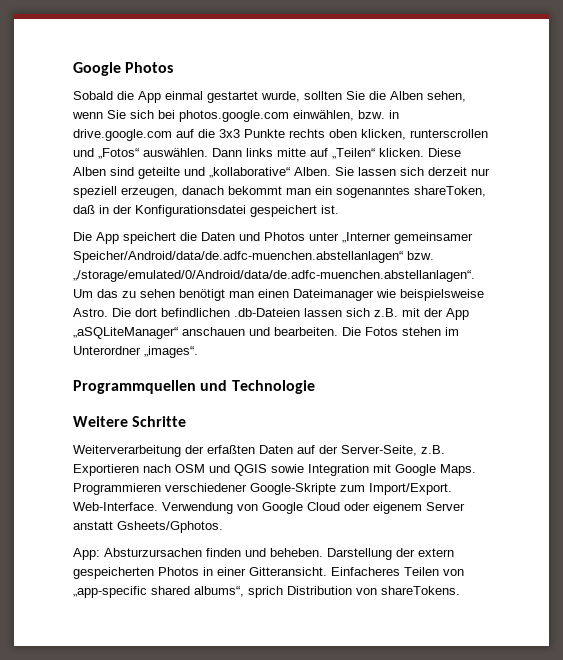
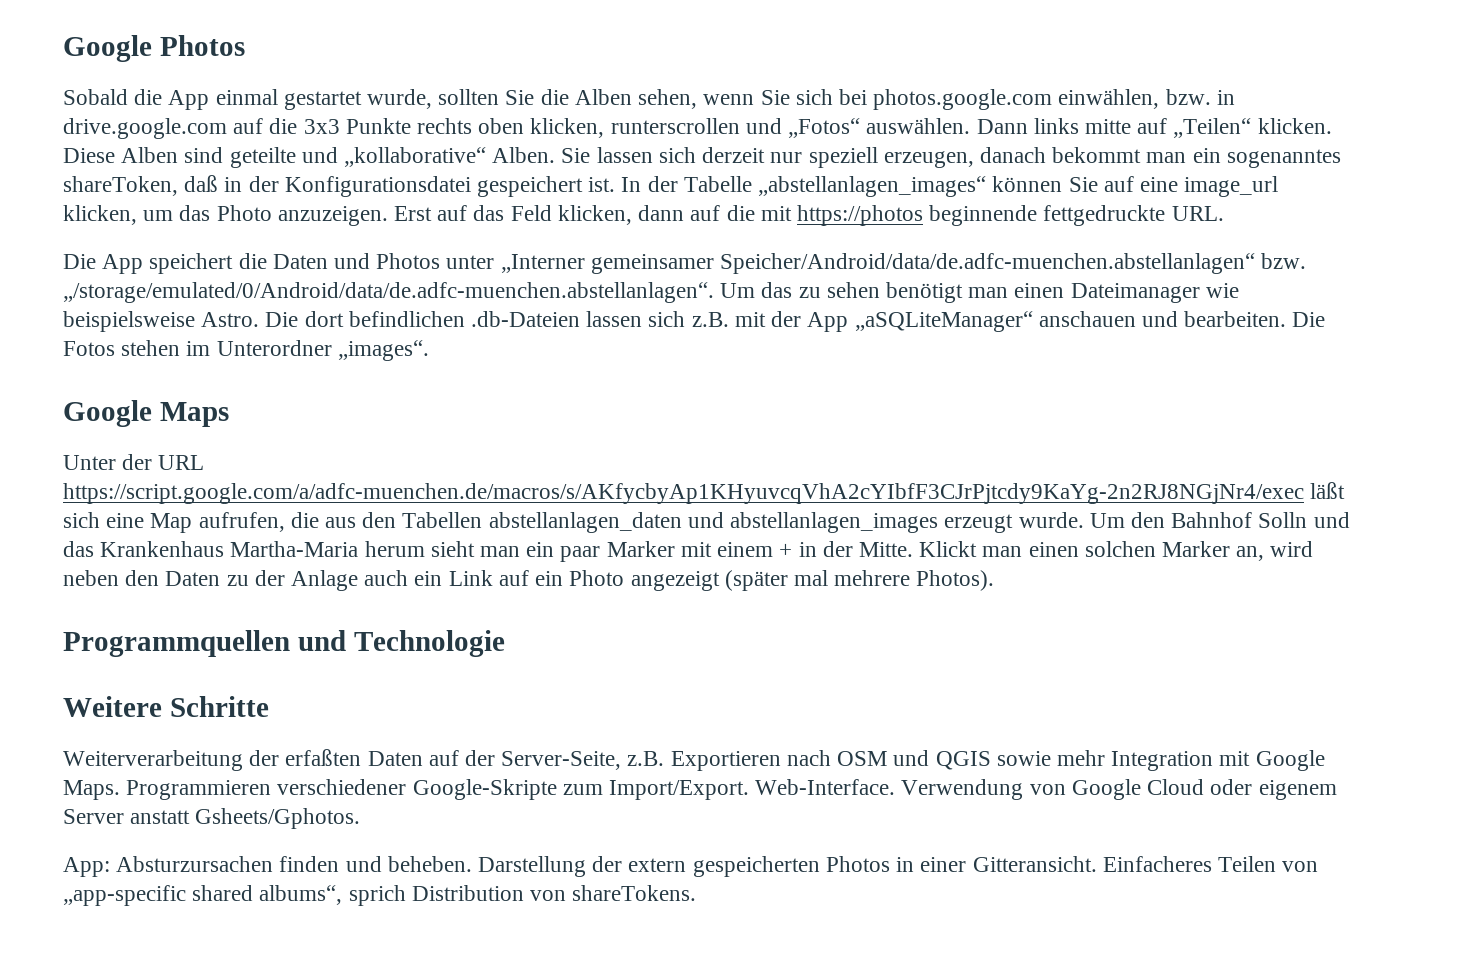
(339, 209) none -> [621,176,1279,197] [63,205,1224,226] In der Tabelle „abstellanlagen_images“ können Sie auf eine image_url klicken, um das Photo anzuzeigen. Erst auf das Feld klicken, dann auf die mit https://photos beginnende fettgedruckte URL.
(198, 352) none -> [63,400,229,427] [63,454,205,470] [63,482,1346,504] [63,512,1350,533] [63,541,1314,562] [63,570,995,591] // Google Maps // Unter der URL https://script.google.com/a/adfc-muenchen.de/macros/s/AKfycbyAp1KHyuvcqVhA2cYIbfF3CJrPjtcdy9KaYg-2n2RJ8NGjNr4/exec läßt sich eine Map aufrufen, die aus den Tabellen abstellanlagen_daten und abstellanlagen_images erzeugt wurde. Um den Bahnhof Solln und das Krankenhaus Martha-Maria herum sieht man ein paar Marker mit einem + in der Mitte. Klickt man einen solchen Marker an, wird neben den Daten zu der Anlage auch ein Link auf ein Photo angezeigt (später mal mehrere Photos).
(304, 468) none -> [1056,750,1105,766] mehr

